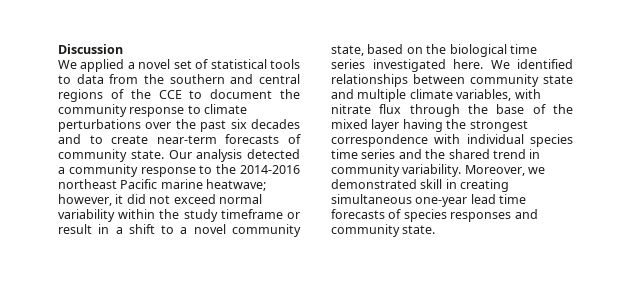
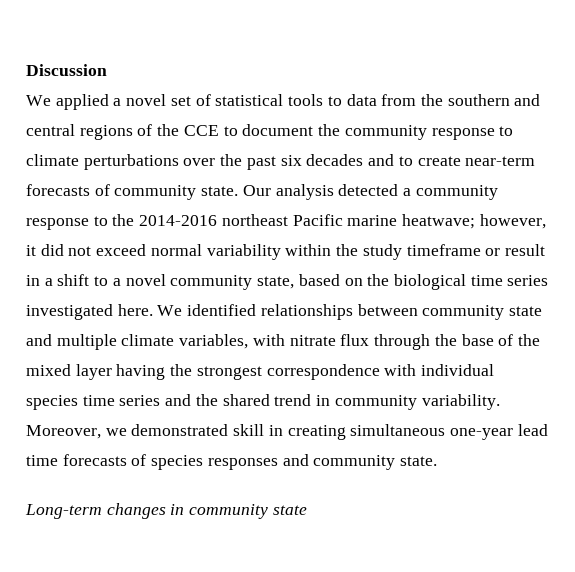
(436, 229) none -> [25,503,307,519] // Long-term changes in community state

